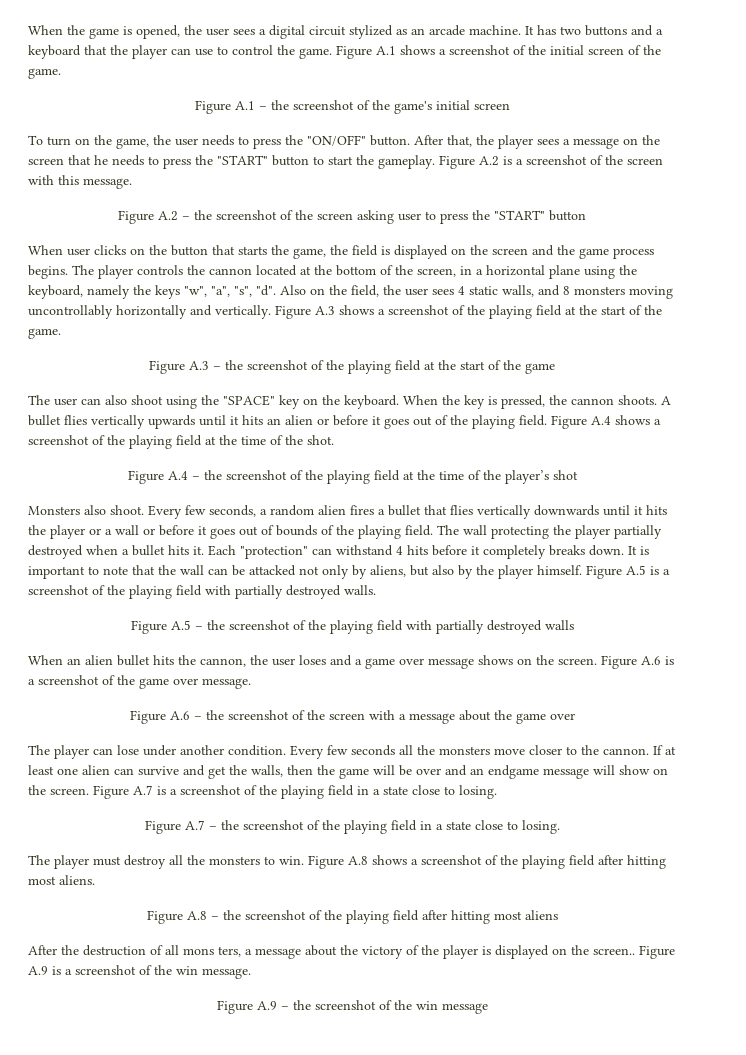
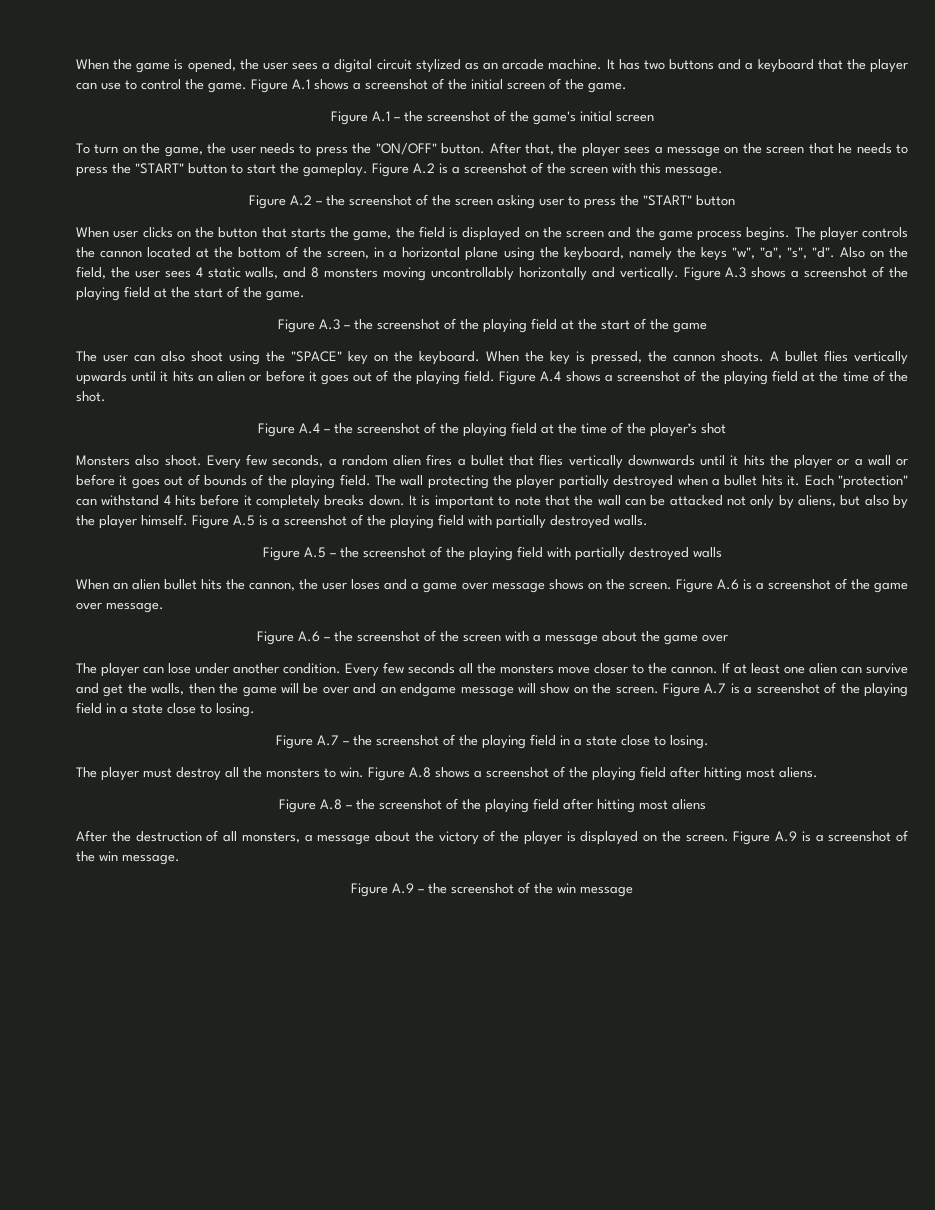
[183,946,241,957] mons ters, -> [241,832,300,843] monsters,
[593,948,635,955] screen.. -> [685,834,729,842] screen.

